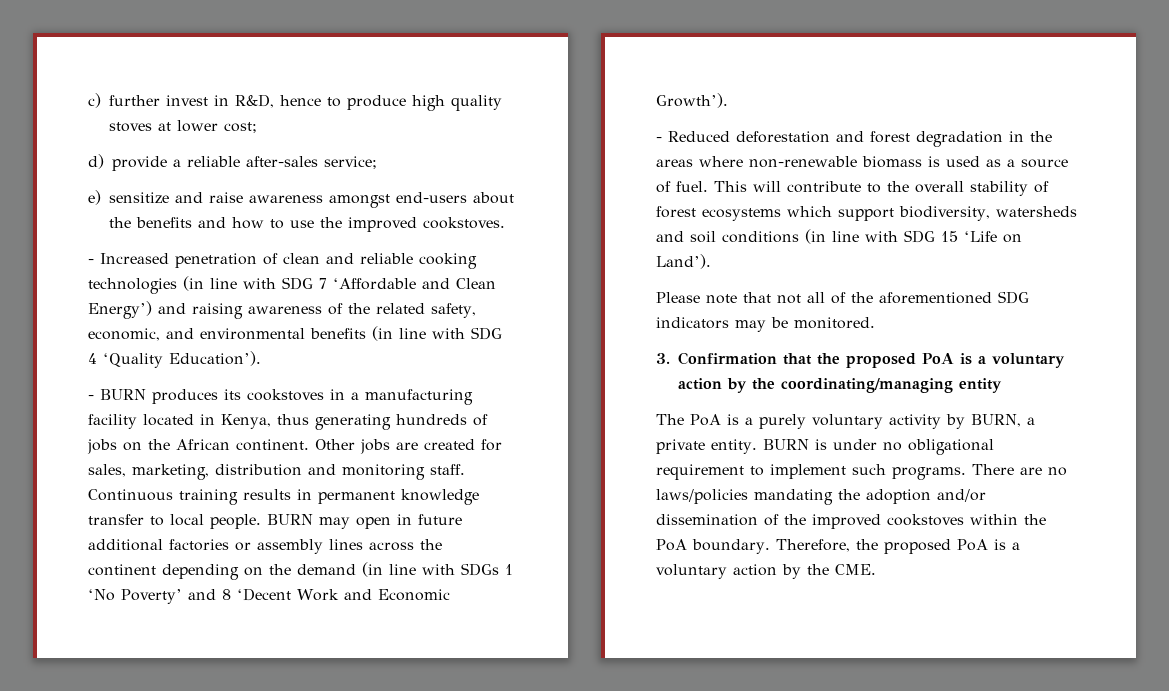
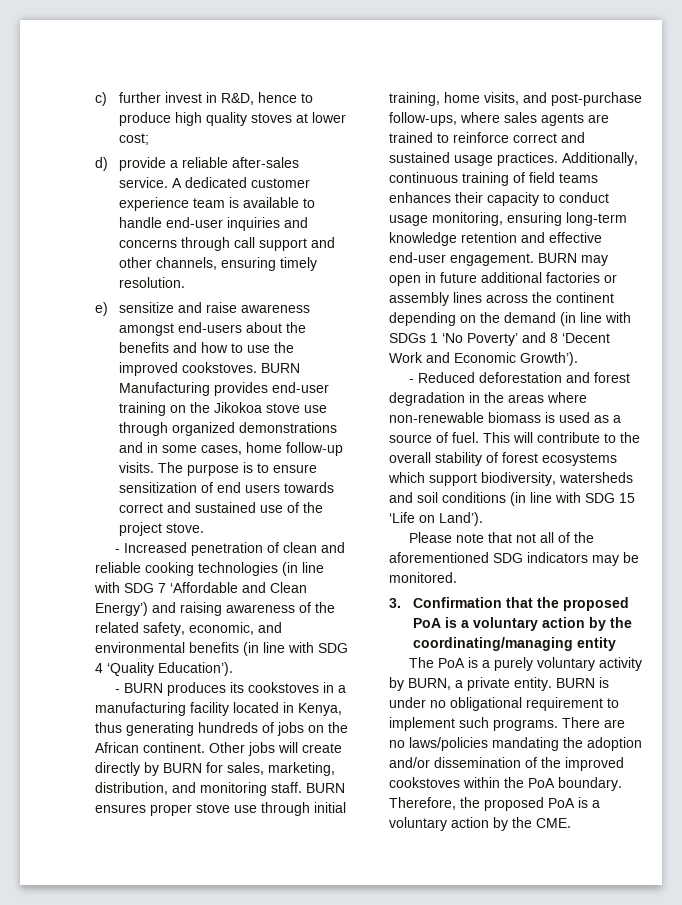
[324,156,377,169] service; -> [119,177,311,188] [119,197,316,211] [119,217,309,231] [119,237,336,251] [119,257,318,271] [119,277,186,288] service. A dedicated customer experience team is available to handle end-user inquiries and concerns through call support and other channels, ensuring timely resolution.
(505, 223) none -> [261,363,301,373] [119,382,330,396] [119,402,328,416] [119,422,338,436] [119,442,344,456] [119,462,318,476] [119,482,335,493] [119,502,324,513] [119,522,205,536] BURN Manufacturing provides end-user training on the Jikokoa stove use through organized demonstrations and in some cases, home follow-up visits. The purpose is to ensure sensitization of end users towards correct and sustained use of the project stove.
[396,439,475,450] are created -> [278,742,342,753] [95,762,202,776] will create directly by BURN
[215,464,302,476] distribution -> [95,782,168,795] distribution,
[88,489,479,505] [88,514,261,529] Continuous training results in permanent knowledge transfer to local people. -> [306,783,345,793] [95,802,346,816] [389,92,642,106] [389,112,609,126] [389,132,585,143] [389,152,638,166] [389,172,598,186] [389,192,609,206] [389,212,627,226] [389,232,602,246] [389,252,534,266] BURN ensures proper stove use through initial training, home visits, and post-purchase follow-ups, where sales agents are trained to reinforce correct and sustained usage practices. Additionally, continuous training of field teams enhances their capacity to conduct usage monitoring, ensuring long-term knowledge retention and effective end-user engagement.

